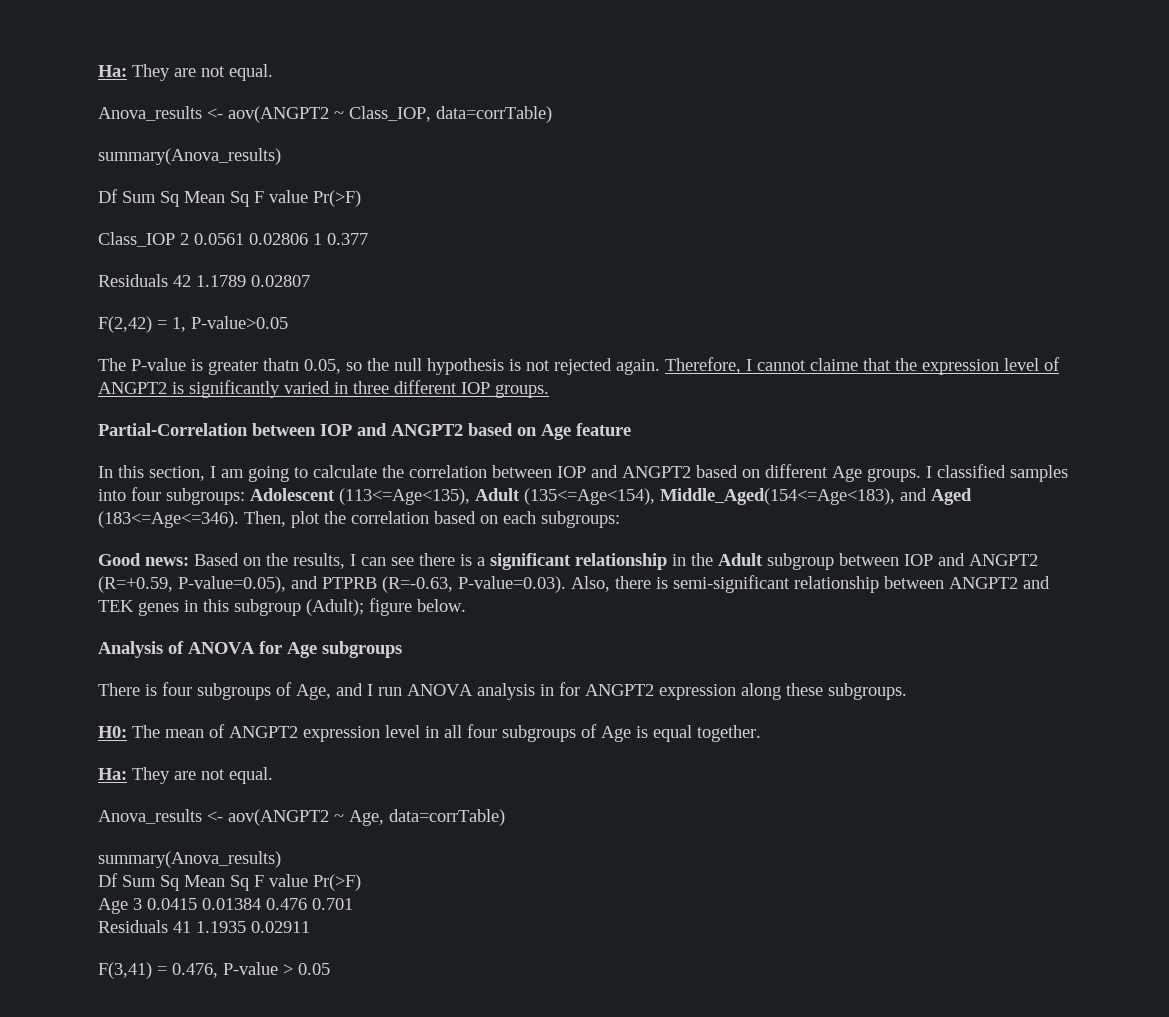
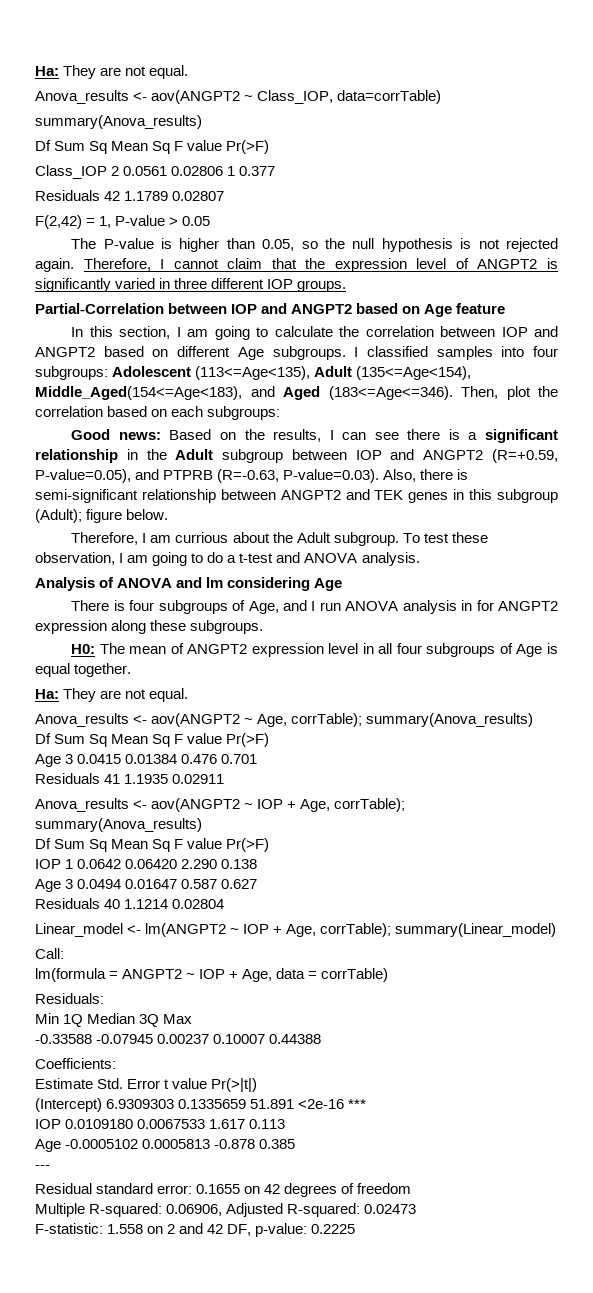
[191,316,288,329] P-value>0.05 -> [115,215,211,226] P-value > 0.05
[208,358,299,375] greater thatn -> [179,238,255,252] higher than
[810,358,858,371] claime -> [227,258,263,269] claim
[867,468,921,482] groups. -> [272,346,346,360] subgroups.
(466, 605) none -> [71,532,488,546] [35,552,420,566] // Therefore, I am currious about the Adult subgroup. To test these observation, I am going to do a t-test and ANOVA analysis.
[259,641,402,658] for Age subgroups -> [176,577,343,591] and lm considering Age
[389,809,505,826] data=corrTable) // -> [291,713,363,727] corrTable);
[98,962,330,979] F(3,41) = 0.476, P-value > 0.05 -> [35,798,406,812] [35,818,202,832] [35,838,270,852] [35,859,258,869] [35,879,258,892] [35,898,225,909] [35,923,557,937] [35,948,64,959] [35,968,389,982] [35,993,104,1004] [35,1013,193,1027] [35,1034,322,1044] [35,1058,116,1069] [35,1078,258,1092] [35,1098,367,1112] [35,1119,286,1129] [35,1139,296,1152] [35,1165,50,1169] [35,1183,412,1197] [35,1203,417,1217] [35,1223,356,1237] Anova_results <- aov(ANGPT2 ~ IOP + Age, corrTable); summary(Anova_results) // Df Sum Sq Mean Sq F value Pr(>F) // IOP 1 0.0642 0.06420 2.290 0.138 // Age 3 0.0494 0.01647 0.587 0.627 // Residuals 40 1.1214 0.02804 // Linear_model <- lm(ANGPT2 ~ IOP + Age, corrTable); summary(Linear_model) // Call: // lm(formula = ANGPT2 ~ IOP + Age, data = corrTable) // Residuals: // Min 1Q Median 3Q Max // -0.33588 -0.07945 0.00237 0.10007 0.44388 // Coefficients: // Estimate Std. Error t value Pr(>|t|) // (Intercept) 6.9309303 0.1335659 51.891 <2e-16 *** // IOP 0.0109180 0.0067533 1.617 0.113 // Age -0.0005102 0.0005813 -0.878 0.385 // --- // Residual standard error: 0.1655 on 42 degrees of freedom // Multiple R-squared: 0.06906, Adjusted R-squared: 0.02473 // F-statistic: 1.558 on 2 and 42 DF, p-value: 0.2225

